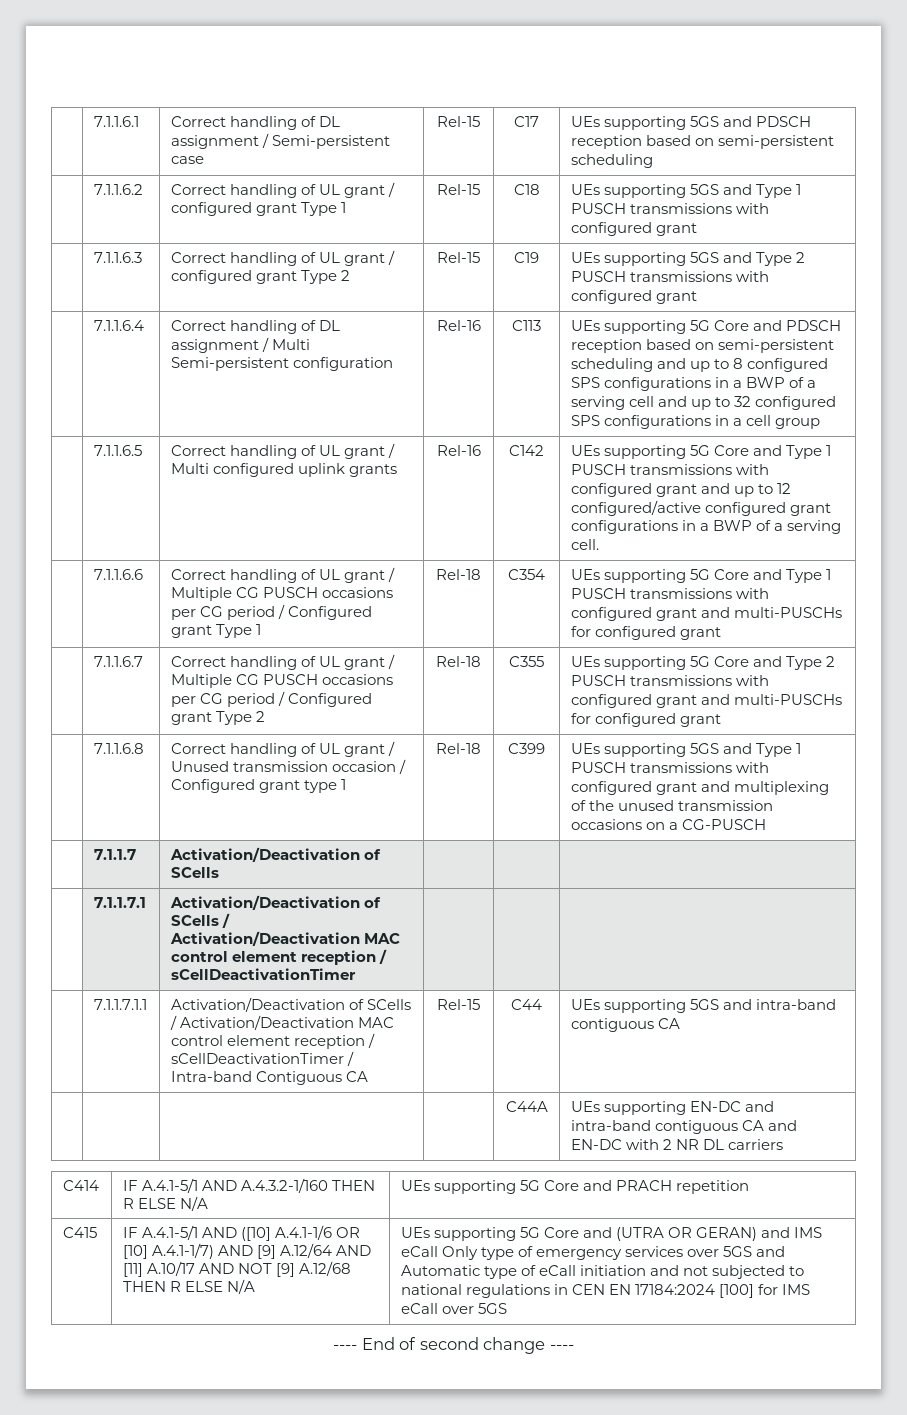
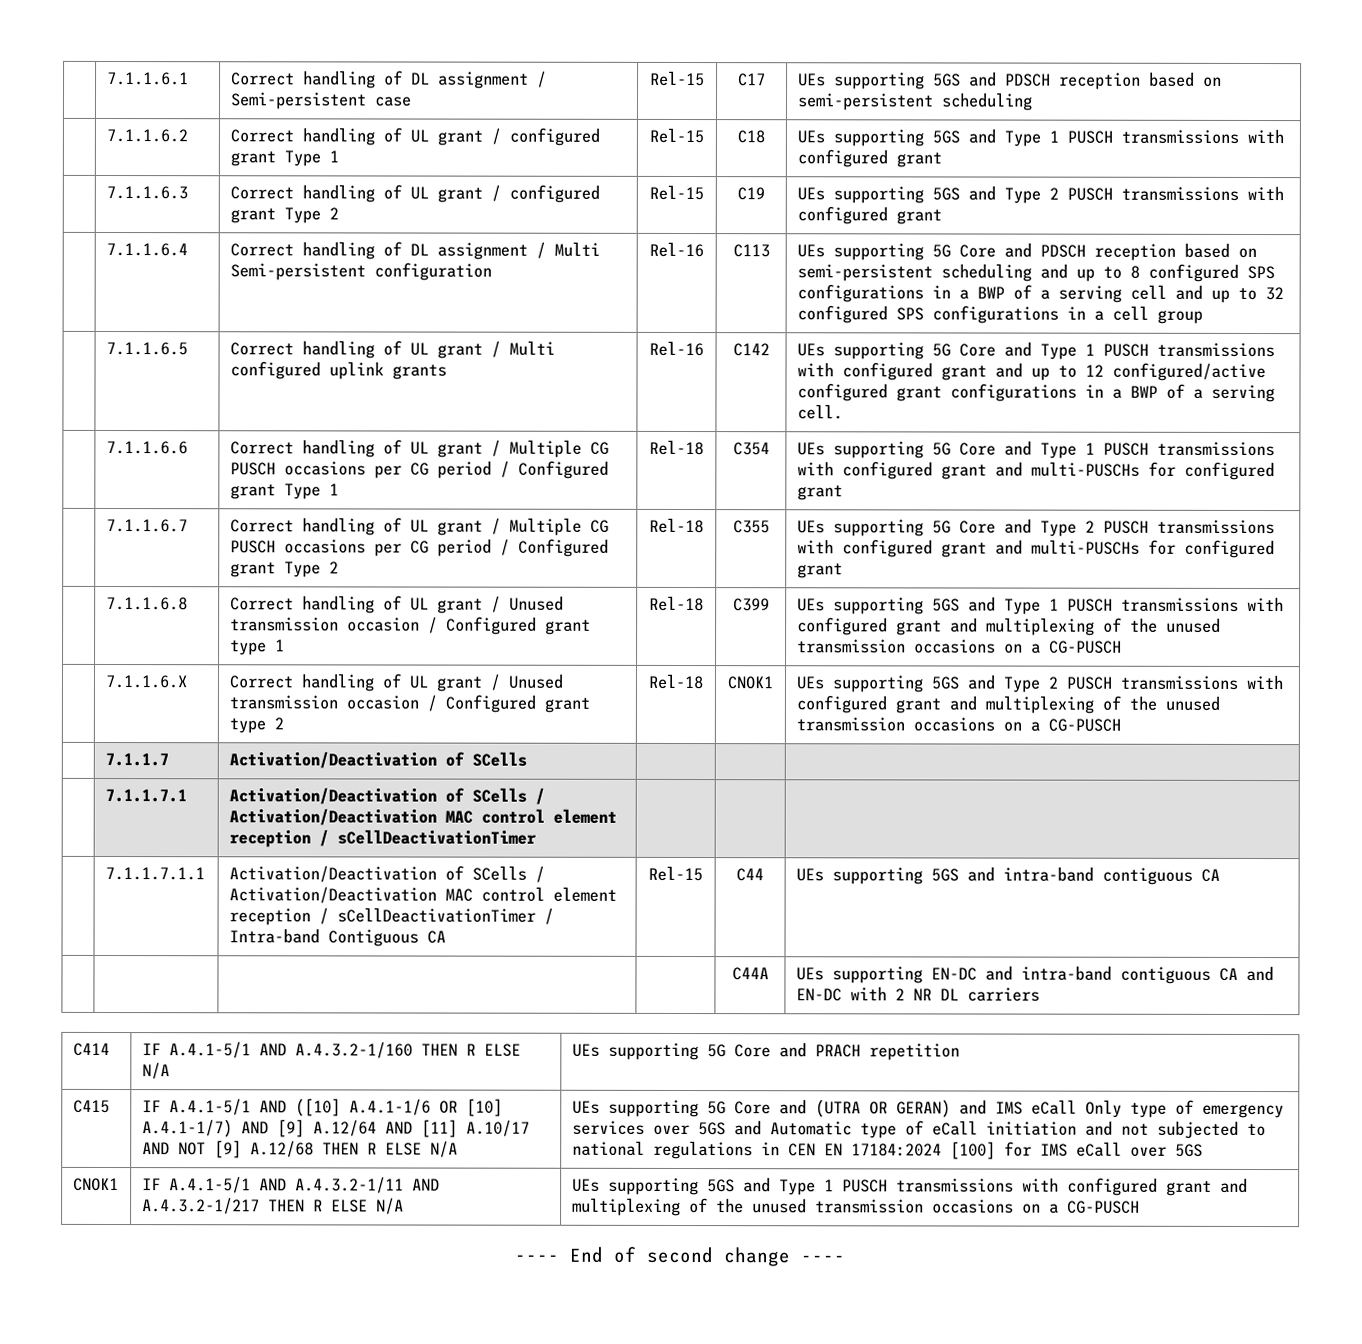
(766, 824) none -> [104,674,187,689] [228,673,563,692] [228,694,590,713] [228,717,284,734] [648,673,703,690] [727,676,773,690] [795,674,1283,693] [795,695,1220,714] [795,717,1121,732] // | 7.1.1.6.X | Correct handling of UL grant / Unused transmission occasion / Configured grant type 2 | Rel-18 | CNOK1 | UEs supporting 5GS and Type 2 PUSCH transmissions with configured grant and multiplexing of the unused transmission occasions on a CG-PUSCH
(507, 1308) none -> [72,1177,119,1192] [141,1176,440,1194] [141,1197,404,1215] [571,1177,1248,1196] [571,1197,1140,1216] // CNOK1 | IF A.4.1-5/1 AND A.4.3.2-1/11 AND A.4.3.2-1/217 THEN R ELSE N/A | UEs supporting 5GS and Type 1 PUSCH transmissions with configured grant and multiplexing of the unused transmission occasions on a CG-PUSCH

